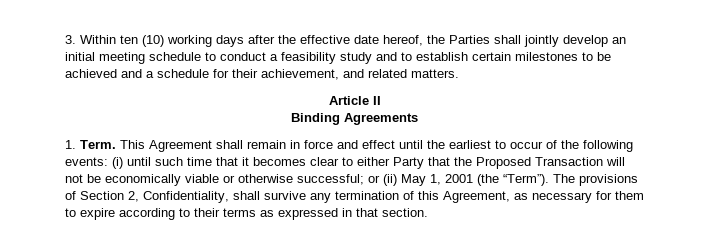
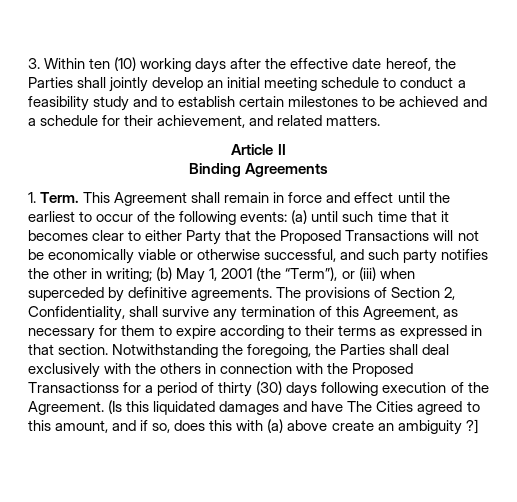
[112,157,123,169] (i) -> [291,210,308,224] (a)
[535,157,603,166] Transaction -> [345,230,430,241] Transactions
[297,174,549,186] successful; or (ii) May 1, 2001 (the “Term”). -> [264,249,489,264] [28,267,415,283] [28,287,273,302] successful, and such party notifies the other in writing; (b) May 1, 2001 (the “Term”), or (iii) when superceded by definitive agreements.
(428, 212) none -> [112,344,450,358] [28,363,414,378] [28,381,489,397] [28,400,480,415] [28,419,478,435] Notwithstanding the foregoing, the Parties shall deal exclusively with the others in connection with the Proposed Transactionss for a period of thirty (30) days following execution of the Agreement. (Is this liquidated damages and have The Cities agreed to this amount, and if so, does this with (a) above create an ambiguity ?]

